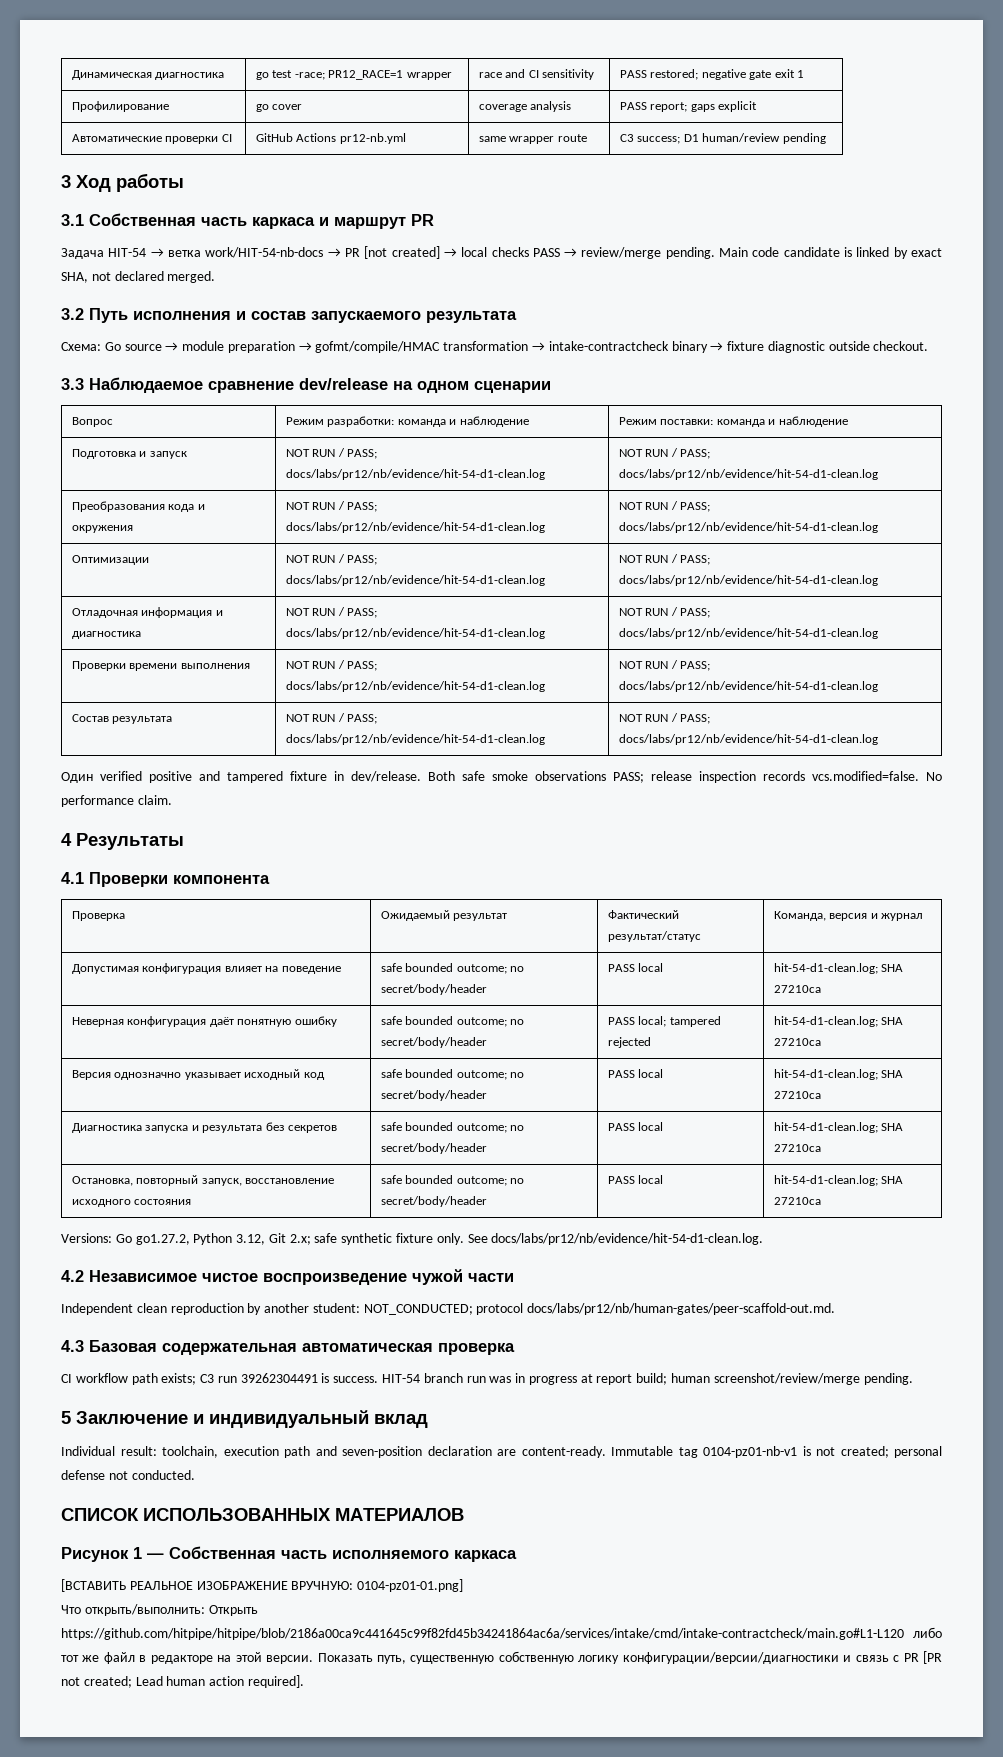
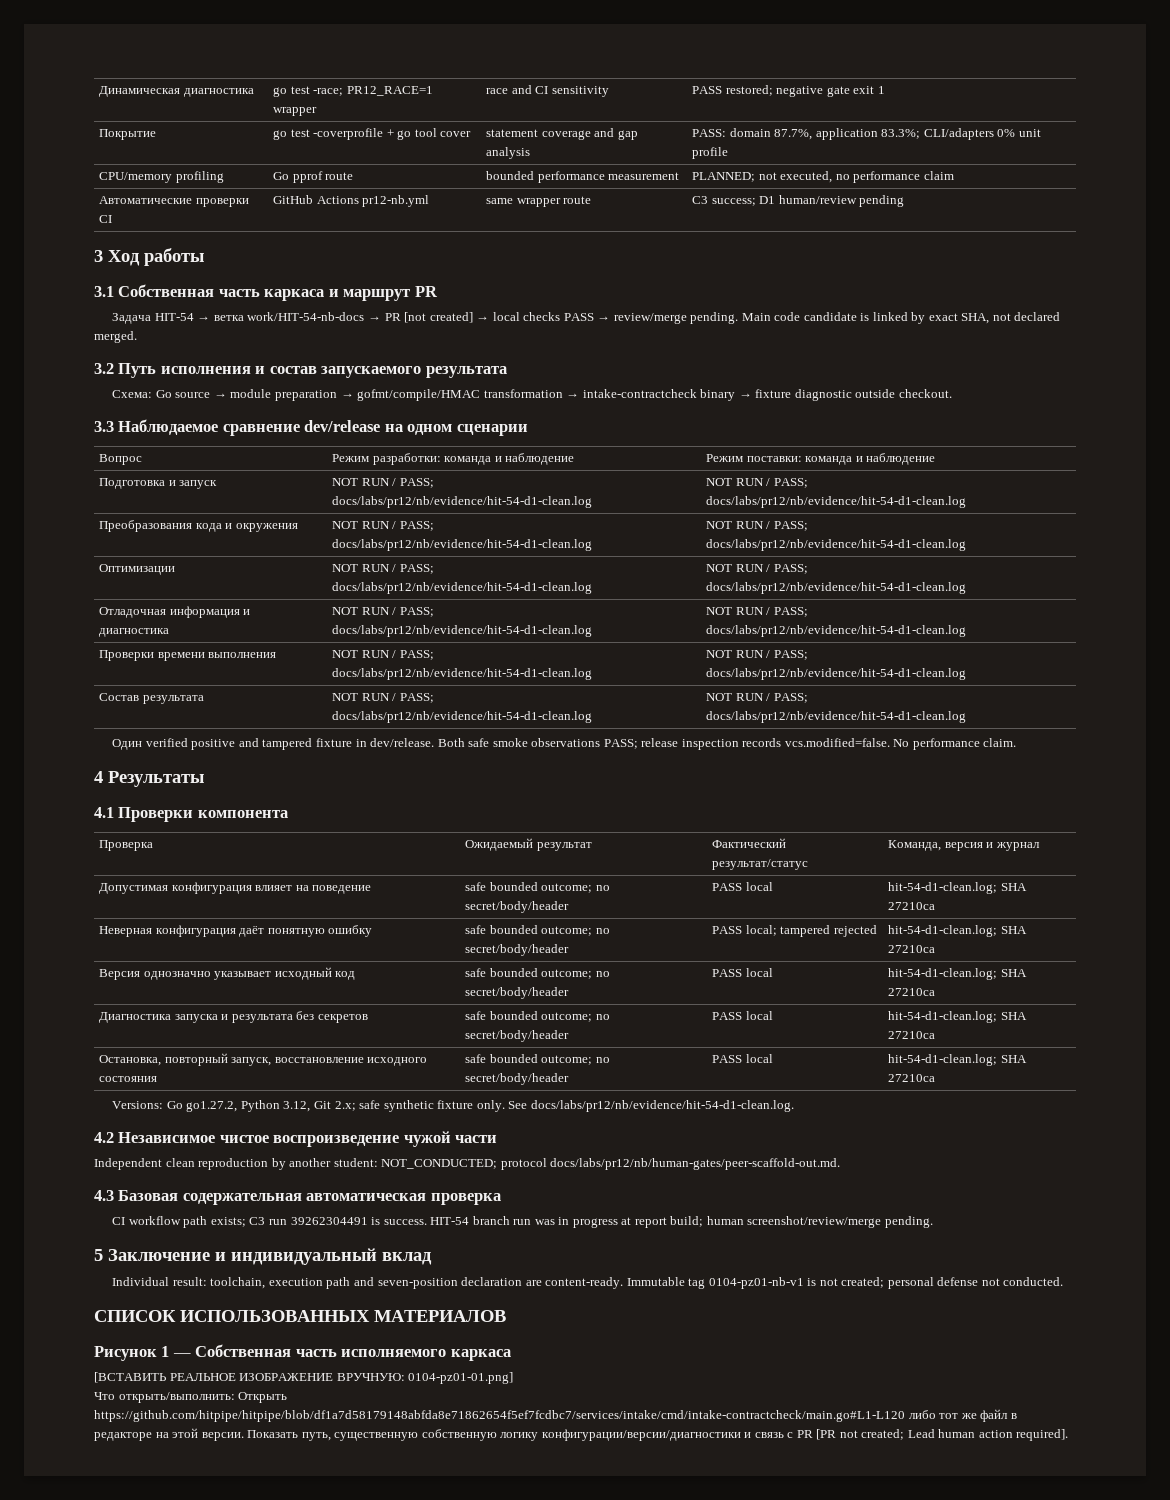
[72,101,170,112] [256,104,303,112] [479,101,572,112] [620,101,758,112] Профилирование | go cover | coverage analysis | PASS report; gaps explicit -> [99,129,157,140] [273,128,472,140] [486,128,638,140] [486,147,531,159] [692,128,1041,140] [692,147,729,159] [99,171,224,183] [273,171,354,183] [486,171,680,183] [692,171,954,183] Покрытие | go test -coverprofile + go tool cover | statement coverage and gap analysis | PASS: domain 87.7%, application 83.3%; CLI/adapters 0% unit profile // CPU/memory profiling | Go pprof route | bounded performance measurement | PLANNED; not executed, no performance claim
[61,1628,904,1640] https://github.com/hitpipe/hitpipe/blob/2186a00ca9c441645c99f82fd45b34241864ac6a/services/intake/cmd/intake-contractcheck/main.go#L1-L120 -> [94,1410,905,1422] https://github.com/hitpipe/hitpipe/blob/df1a7d58179148abfda8e71862654f5ef7fcdbc7/services/intake/cmd/intake-contractcheck/main.go#L1-L120

